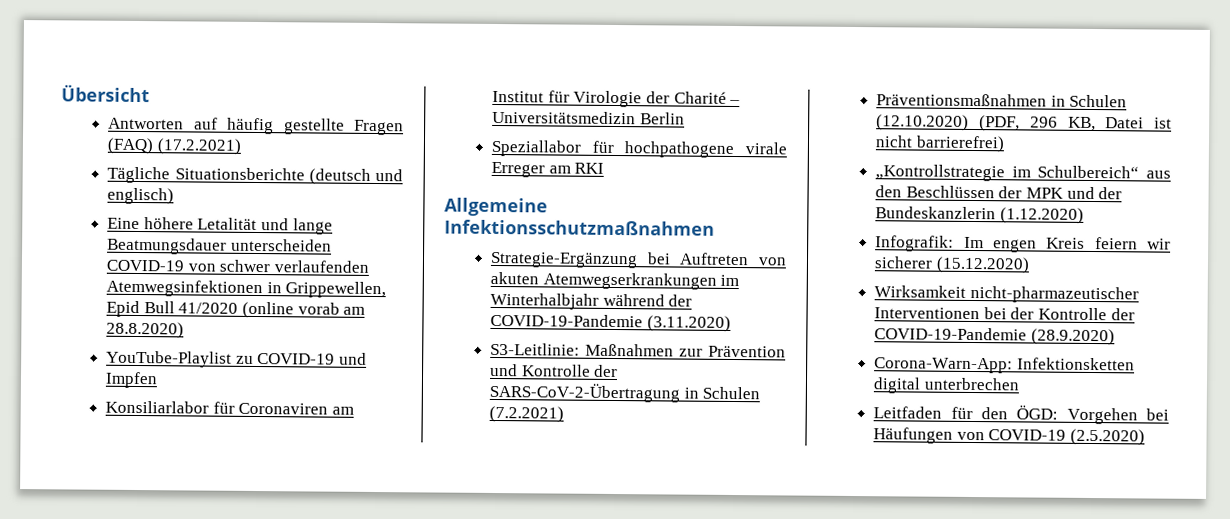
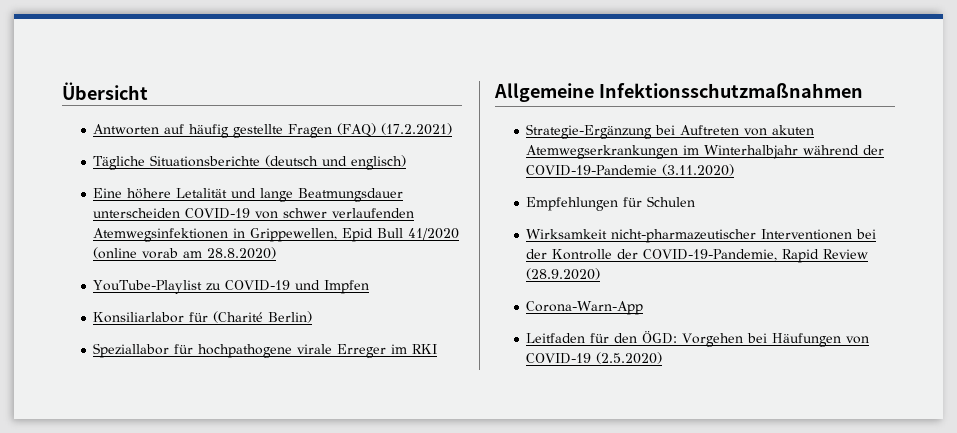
[238,402,355,415] [492,90,741,108] [492,110,685,125] Coronaviren am Institut für Virologie der Charité – Universitätsmedizin Berlin -> [213,311,313,323] (Charité Berlin)
[548,165,571,174] am -> [391,344,408,354] im
[490,342,786,358] [490,363,619,378] [489,382,761,403] [489,405,565,423] [876,93,1128,108] [876,114,1172,132] [875,135,1005,153] [875,164,1171,182] [875,185,1123,200] [875,206,1084,224] [875,235,1171,253] [874,256,1030,274] S3-Leitlinie: Maßnahmen zur Prävention und Kontrolle der SARS-CoV-2-Übertragung in Schulen (7.2.2021) // Präventionsmaßnahmen in Schulen (12.10.2020) (PDF, 296 KB, Datei ist nicht barrierefrei) // „Kontrollstrategie im Schulbereich“ aus den Beschlüssen der MPK und der Bundeskanzlerin (1.12.2020) // Infografik: Im engen Kreis feiern wir sicherer (15.12.2020) -> [526,196,696,211] Empfehlungen für Schulen
[874,327,1115,346] [874,357,1135,374] [873,377,1020,394] COVID-19-Pandemie (28.9.2020) // Corona-Warn-App: Infektionsketten digital unterbrechen -> [643,249,869,263] [526,268,601,280] [526,301,644,315] COVID-19-Pandemie, Rapid Review (28.9.2020) // Corona-Warn-App

